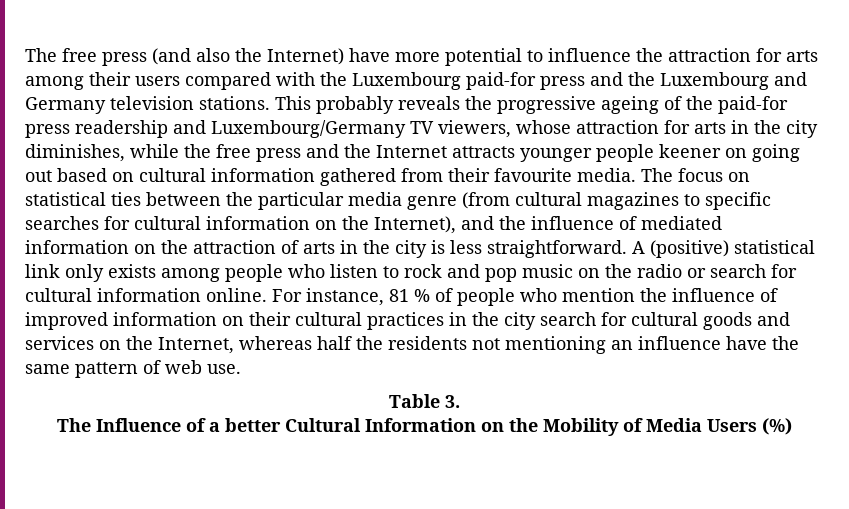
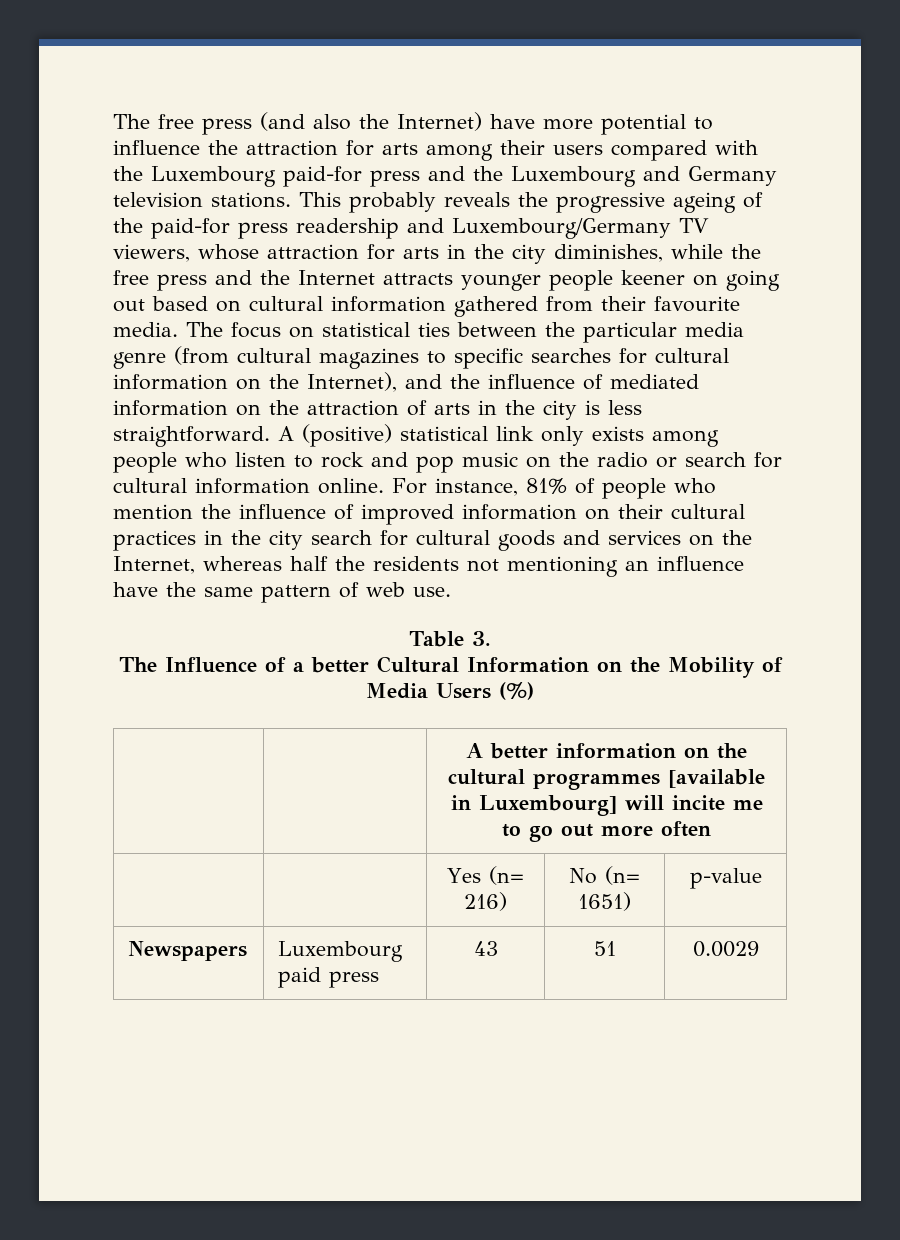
[389,289,430,302] 81 % -> [526,478,567,494] 81%
(792, 426) none -> [466,743,747,759] [448,769,765,790] [450,795,763,816] [502,821,711,842] [447,866,524,885] [464,892,507,911] [569,866,640,885] [578,892,631,911] [689,868,762,889] [128,941,248,961] [278,941,404,962] [278,967,380,988] [473,941,498,956] [593,941,616,956] [692,941,759,957] // | | A better information on the cultural programmes [available in Luxembourg] will incite me to go out more often // | | Yes (n= 216) | No (n= 1651) | p-value // Newspapers | Luxembourg paid press | 43 | 51 | 0.0029

